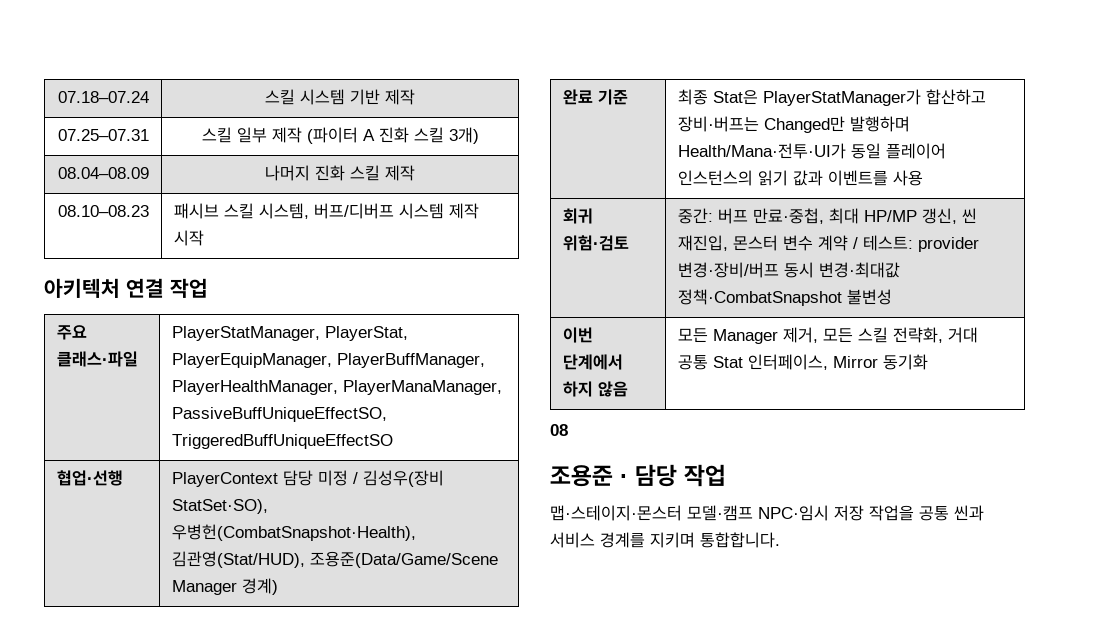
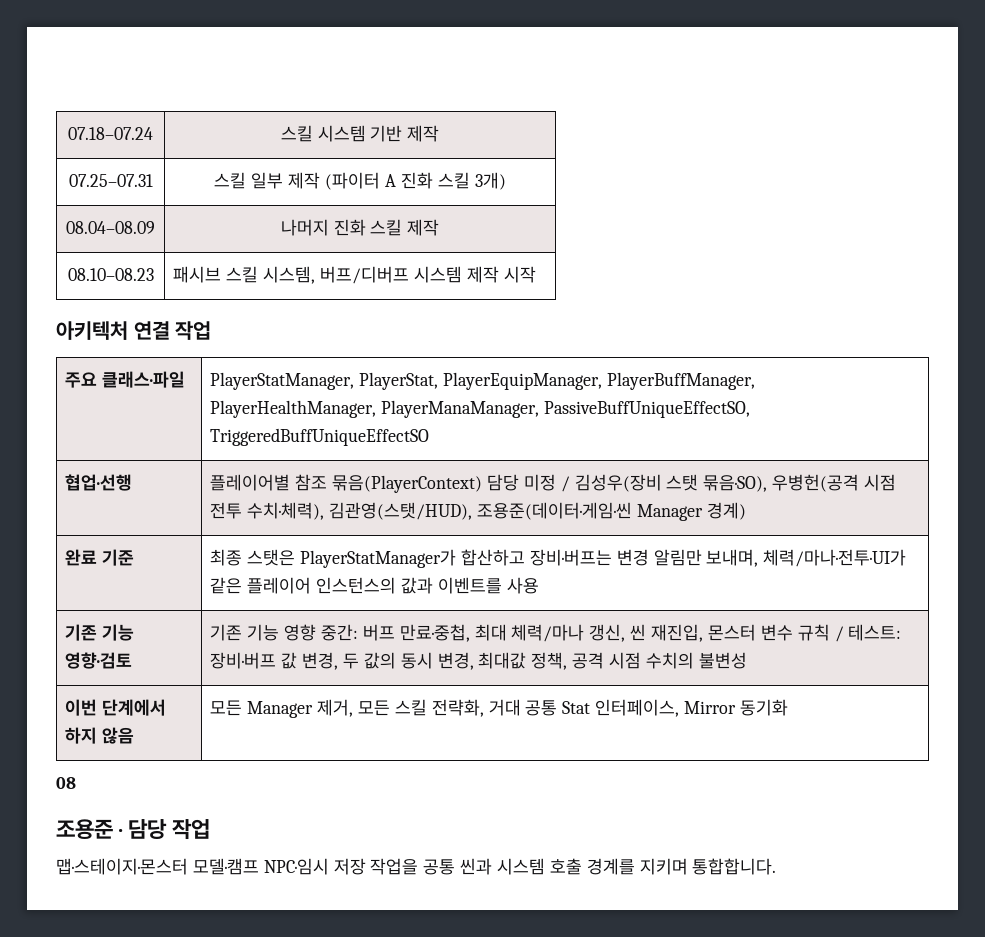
[171,472,278,487] PlayerContext -> [210,474,483,493] 플레이어별 참조 묶음(PlayerContext)
[171,499,268,514] [171,524,416,541] [171,551,498,568] StatSet·SO), 우병헌(CombatSnapshot·Health), 김관영(Stat/HUD), 조용준(Data/Game/Scene -> [666,474,897,492] [210,502,633,520] 스탯 묶음·SO), 우병헌(공격 시점 전투 수치·체력), 김관영(스탯/HUD), 조용준(데이터·게임·씬
[712,90,758,105] Stat은 -> [247,549,296,566] 스탯은
[763,116,910,133] [677,143,881,159] Changed만 발행하며 Health/Mana·전투·UI가 동일 -> [616,549,907,567] [210,577,243,594] 변경 알림만 보내며, 체력/마나·전투·UI가 같은
[757,170,788,186] 읽기 -> (397, 585) none
[562,208,593,224] [562,235,629,251] 회귀 위험·검토 | -> [65,624,135,641] [65,652,133,669] [210,624,317,641] 기존 기능 영향·검토 | 기존 기능 영향
[863,210,917,222] HP/MP -> [511,624,585,642] 체력/마나
[817,235,848,251] 계약 -> [797,624,830,641] 규칙
[917,237,979,252] [677,262,900,278] [677,289,842,306] provider 변경·장비/버프 동시 변경·최대값 정책·CombatSnapshot -> [210,652,694,670] 장비·버프 값 변경, 두 값의 동시 변경, 최대값 정책, 공격 시점 수치의
[550,532,595,548] 서비스 -> [497,858,582,875] 시스템 호출

